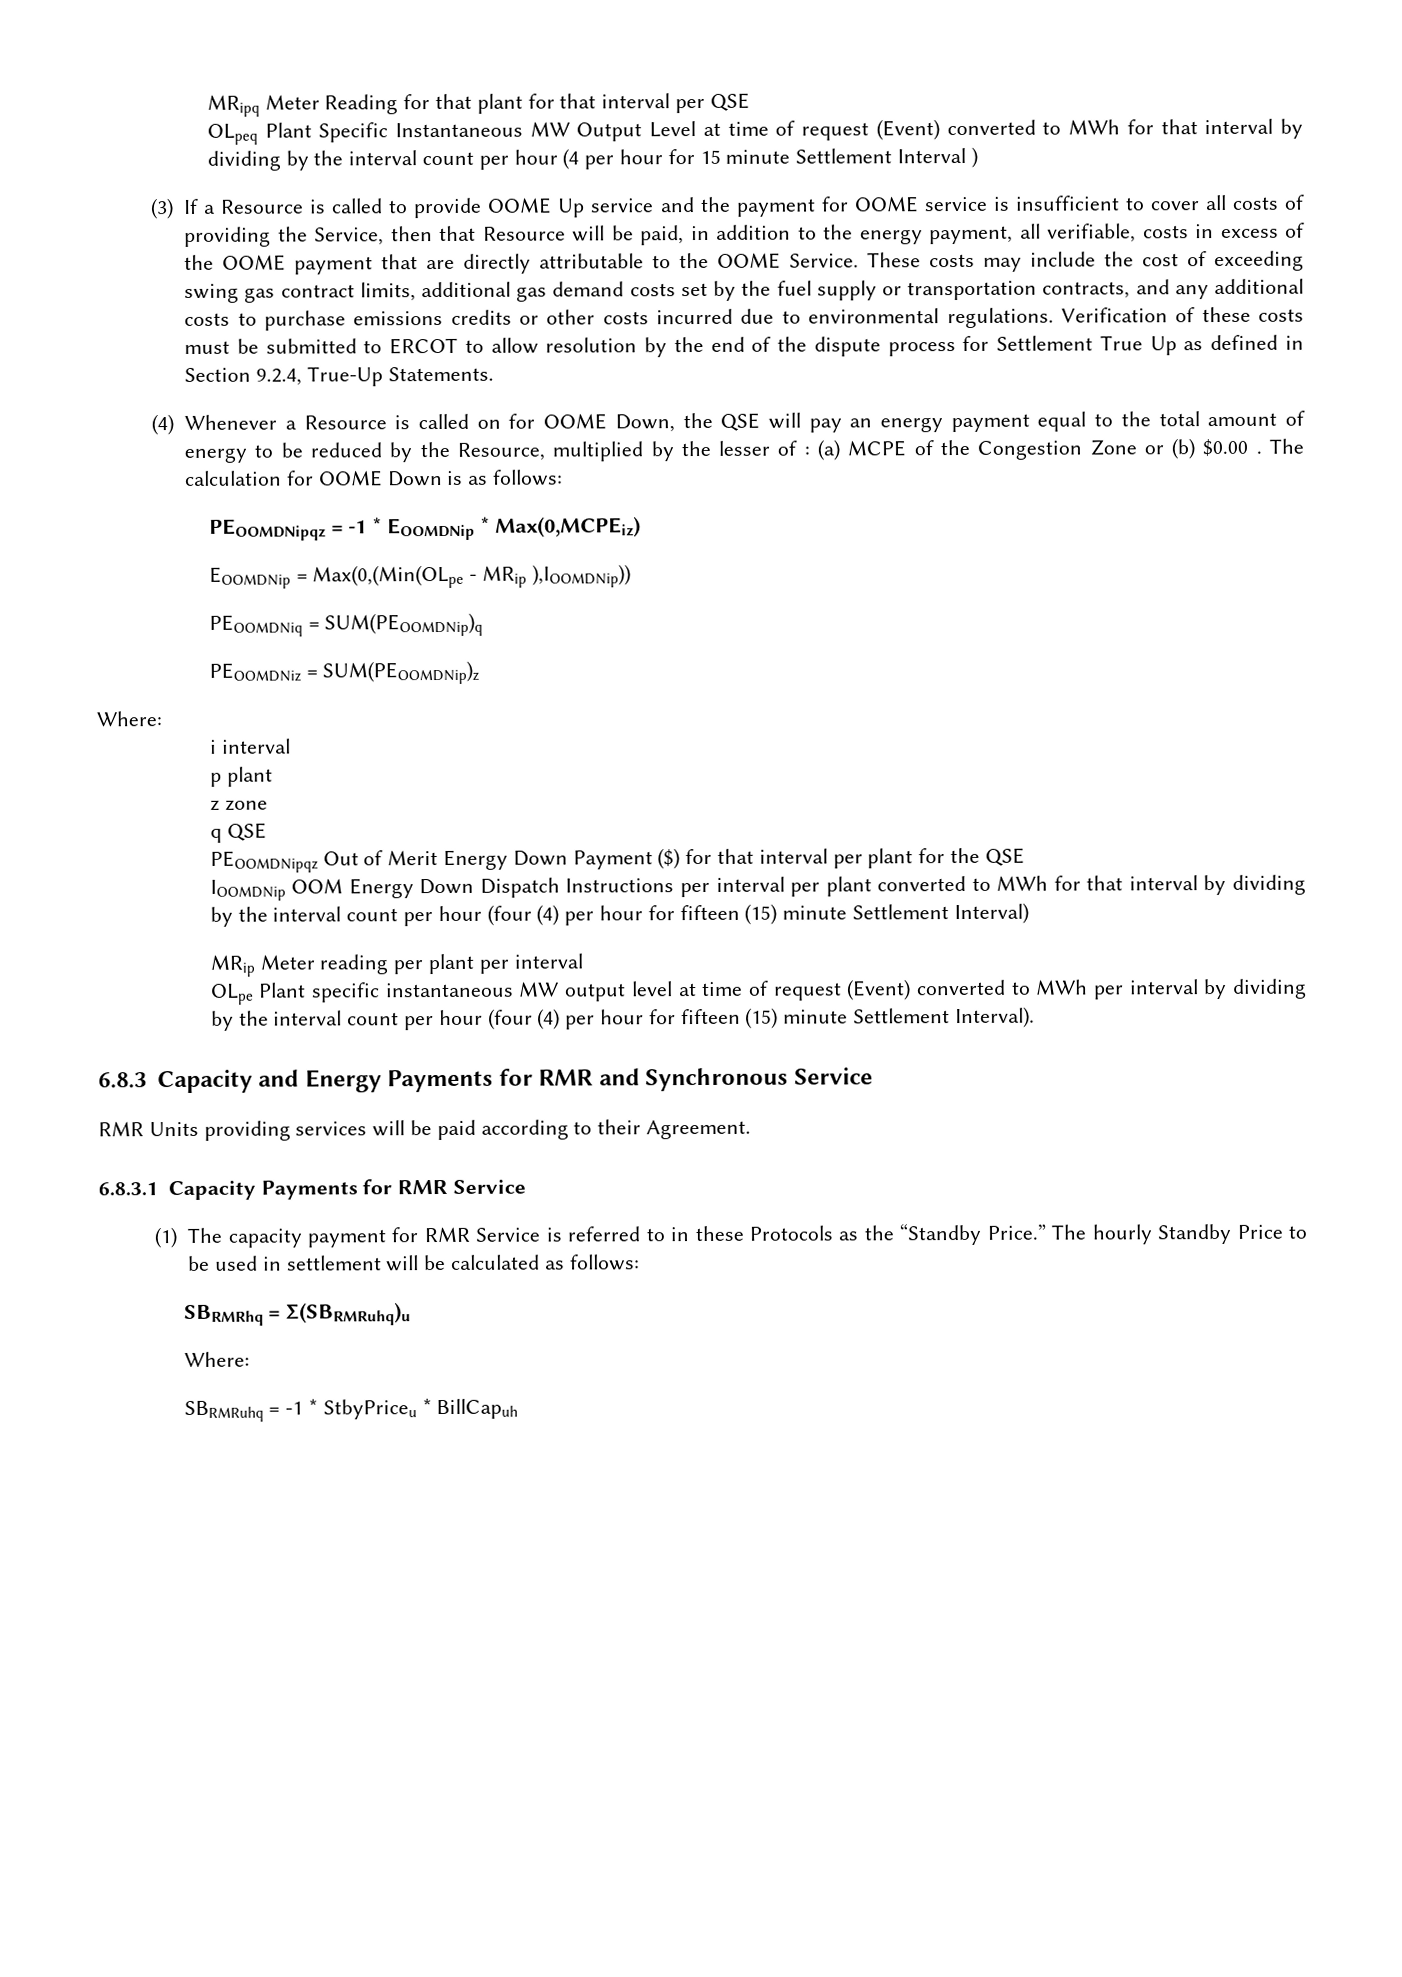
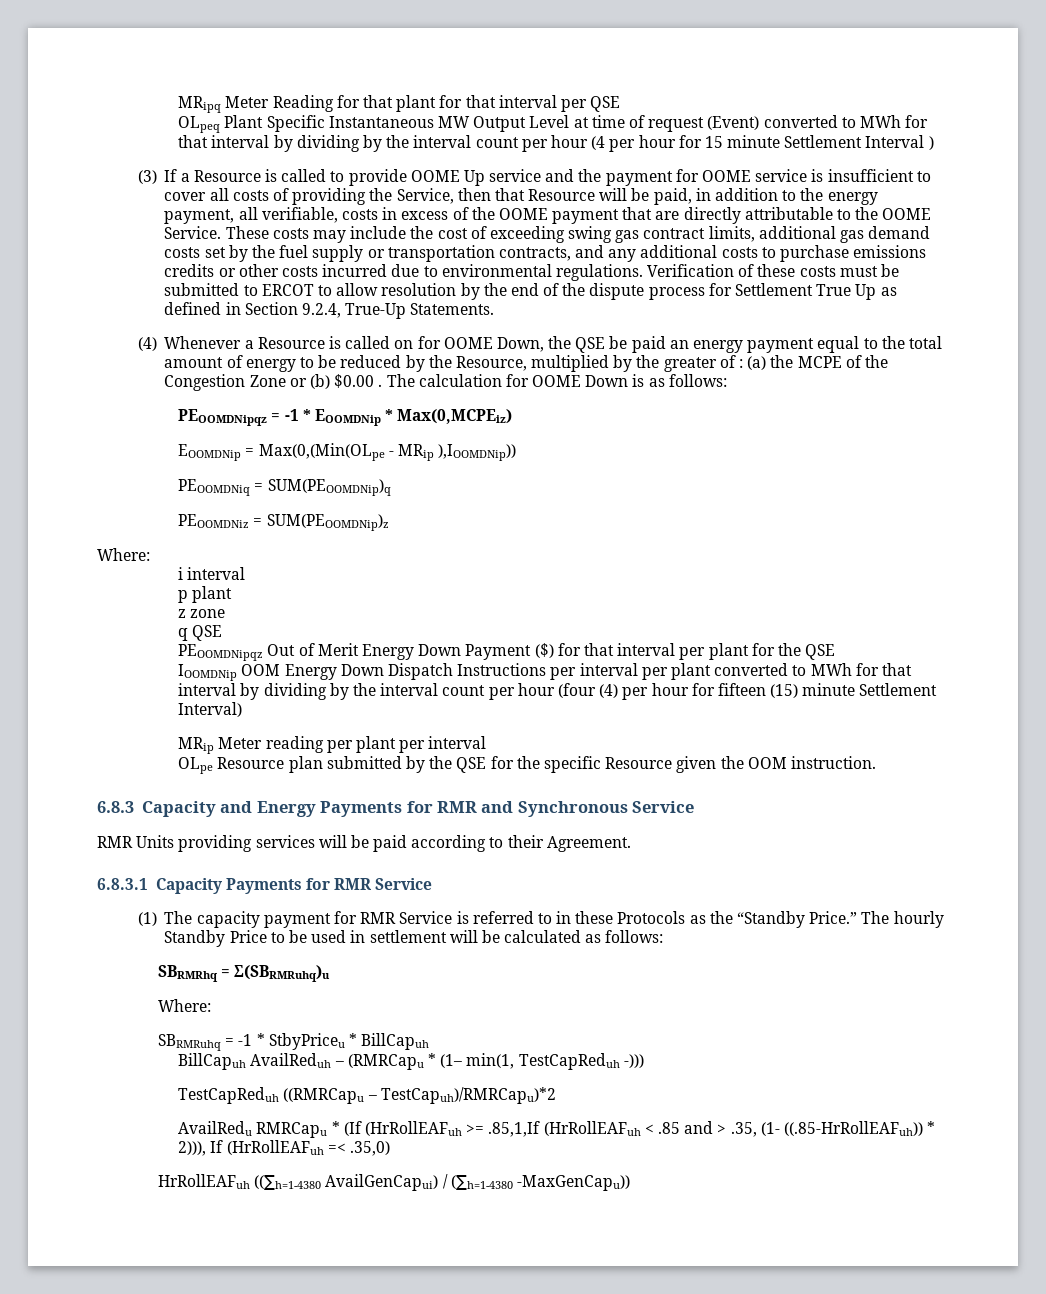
[767,412,842,433] will pay -> [609,336,666,353] be paid
[718,440,771,456] lesser -> [663,357,717,372] greater
(841, 450) none -> [770,355,794,368] the
[258,978,1308,1003] [210,1006,1035,1031] Plant specific instantaneous MW output level at time of request (Event) converted to MWh per interval by dividing by the interval count per hour (four (4) per hour for fifteen (15) minute Settlement Interval). -> [217,756,876,773] Resource plan submitted by the QSE for the specific Resource given the OOM instruction.
(519, 1409) none -> [178,1053,644,1070] [178,1087,556,1104] [178,1121,936,1138] [178,1140,391,1156] [157,1174,630,1191] // BillCapuh AvailReduh – (RMRCapu * (1– min(1, TestCapReduh -))) // TestCapReduh ((RMRCapu – TestCapuh)/RMRCapu)*2 // AvailRedu RMRCapu * (If (HrRollEAFuh >= .85,1,If (HrRollEAFuh < .85 and > .35, (1- ((.85-HrRollEAFuh)) * 2))), If (HrRollEAFuh =< .35,0) // HrRollEAFuh ((∑h=1-4380 AvailGenCapui) / (∑h=1-4380 -MaxGenCapu))

